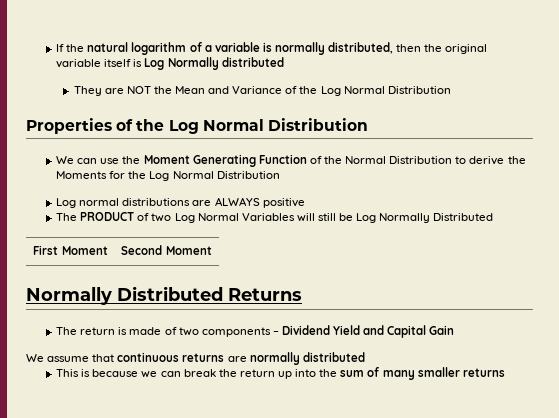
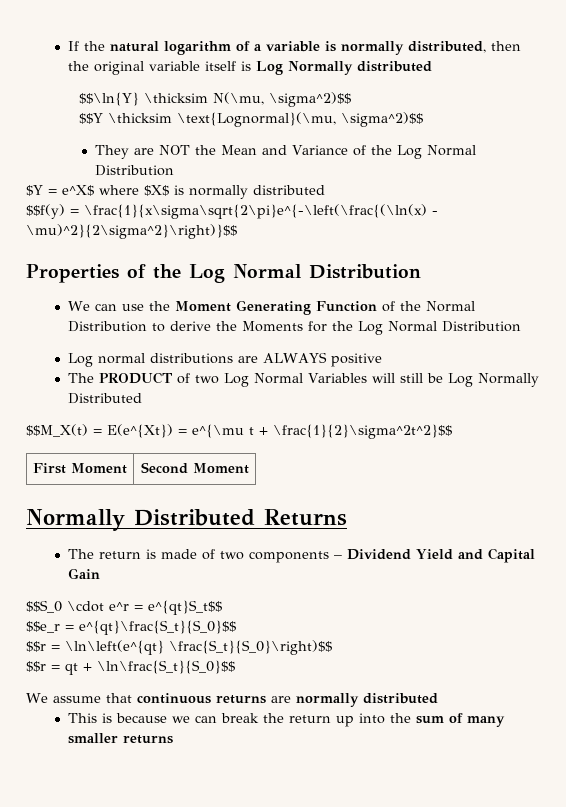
(284, 62) none -> [78,92,351,107] [78,112,423,127] // $$\ln{Y} \thicksim N(\mu, \sigma^2)$$ // $$Y \thicksim \text{Lognormal}(\mu, \sigma^2)$$
(451, 90) none -> [26,185,325,199] [26,204,438,219] [26,224,237,239] // $Y = e^X$ where $X$ is normally distributed // $$f(y) = \frac{1}{x\sigma\sqrt{2\pi}e^{-\left(\frac{(\ln(x) - \mu)^2}{2\sigma^2}\right)}$$
(494, 217) none -> [26,424,452,439] // $$M_X(t) = E(e^{Xt}) = e^{\mu t + \frac{1}{2}\sigma^2t^2}$$
(455, 330) none -> [26,600,222,615] [26,620,236,635] [26,640,332,655] [26,660,235,675] // $$S_0 \cdot e^r = e^{qt}S_t$$ // $$e_r = e^{qt}\frac{S_t}{S_0}$$ // $$r = \ln\left(e^{qt} \frac{S_t}{S_0}\right)$$ // $$r = qt + \ln\frac{S_t}{S_0}$$

